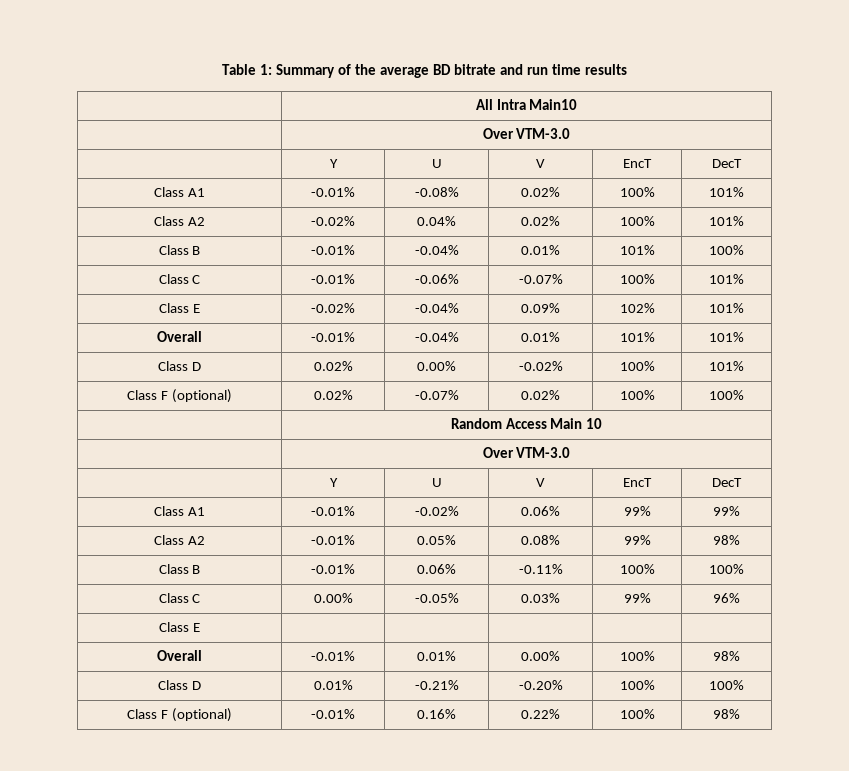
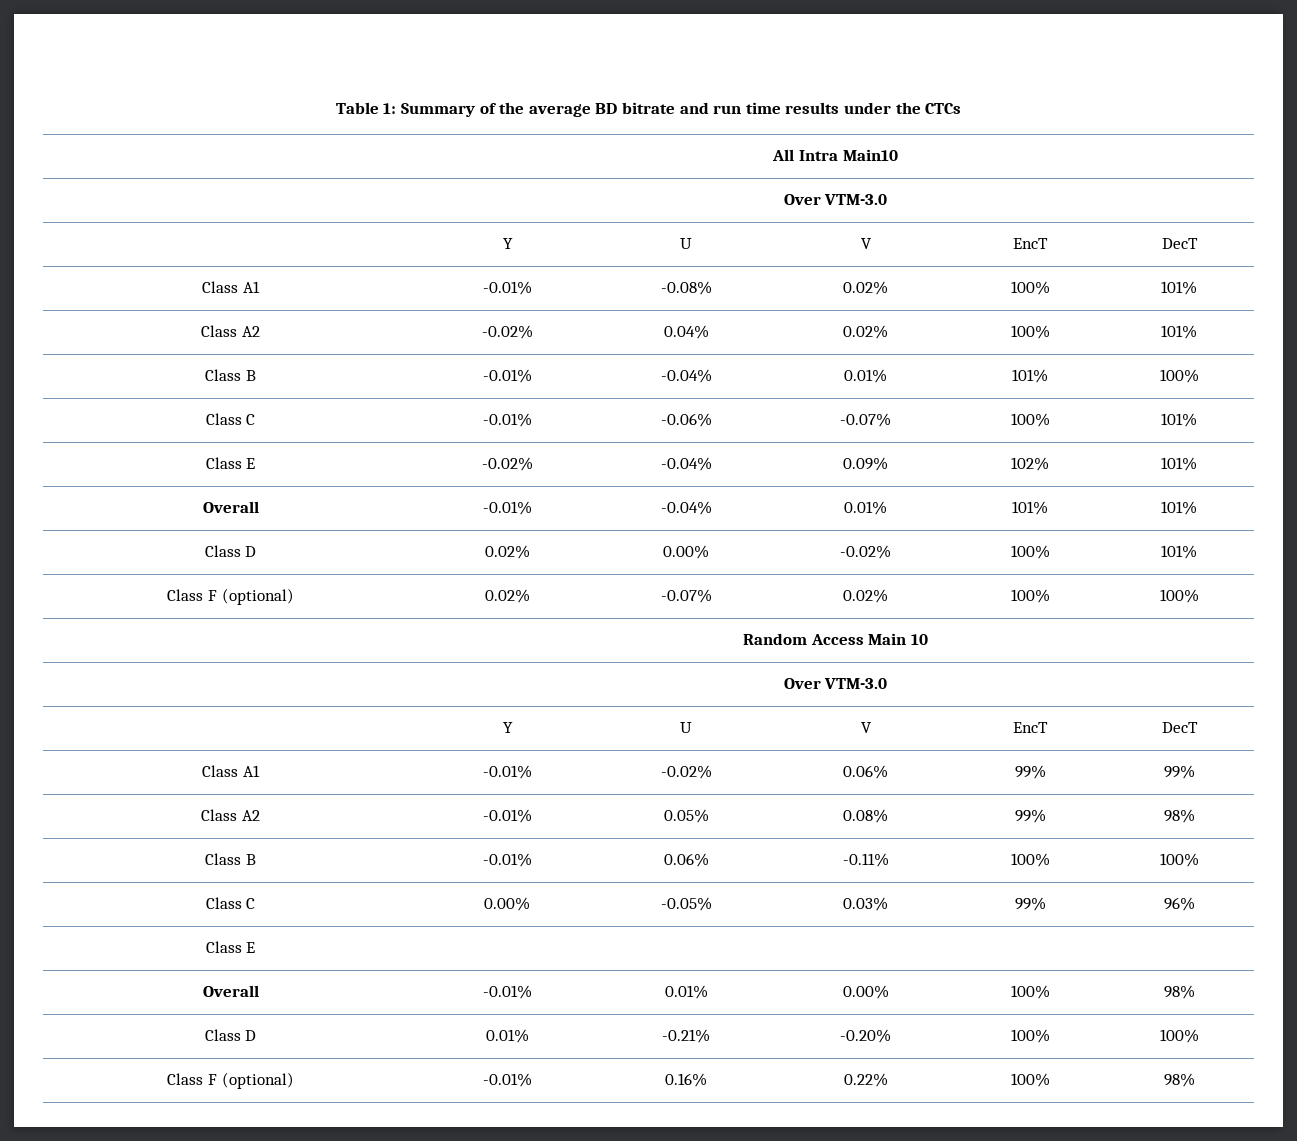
(627, 69) none -> [843,102,962,114] under the CTCs

